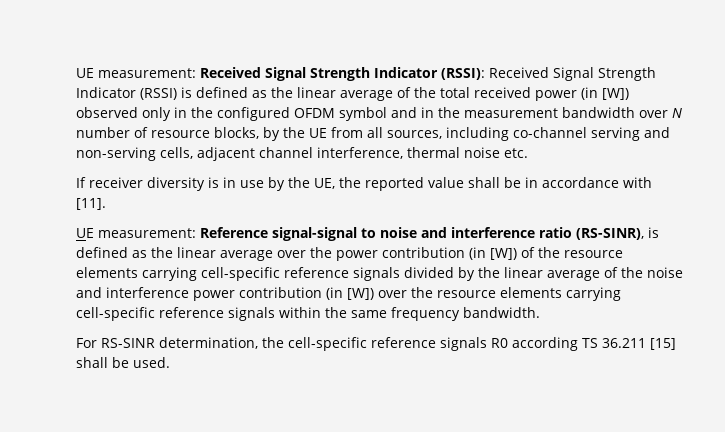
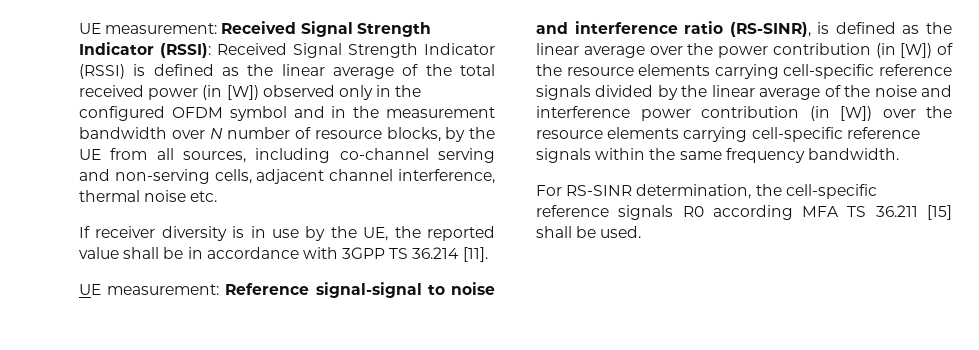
(652, 182) none -> [342,247,460,259] 3GPP TS 36.214
(578, 344) none -> [802,206,840,217] MFA

